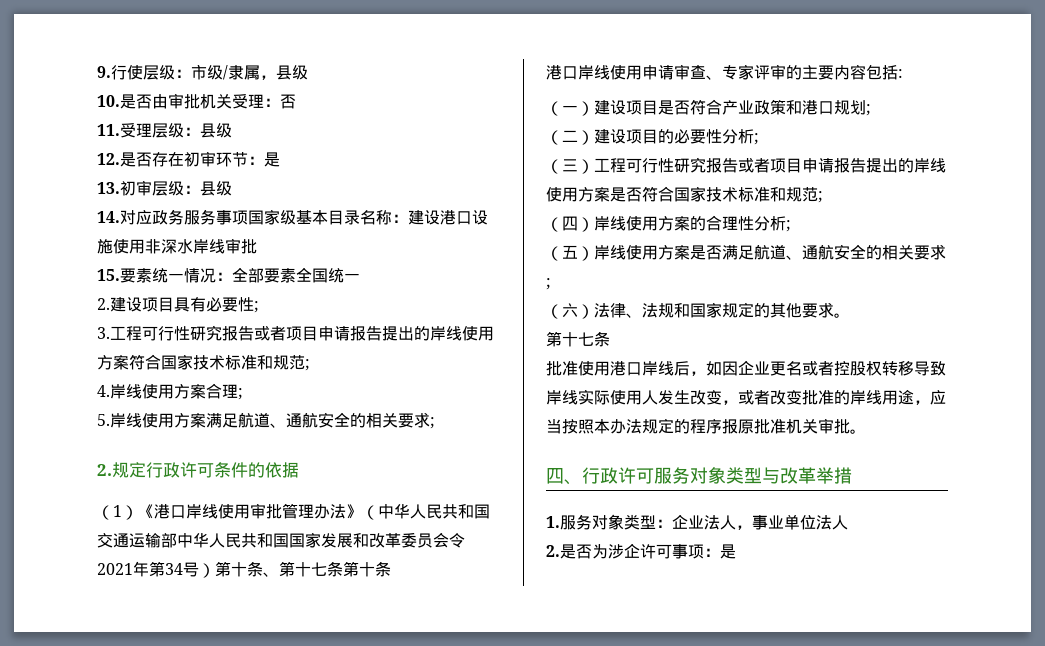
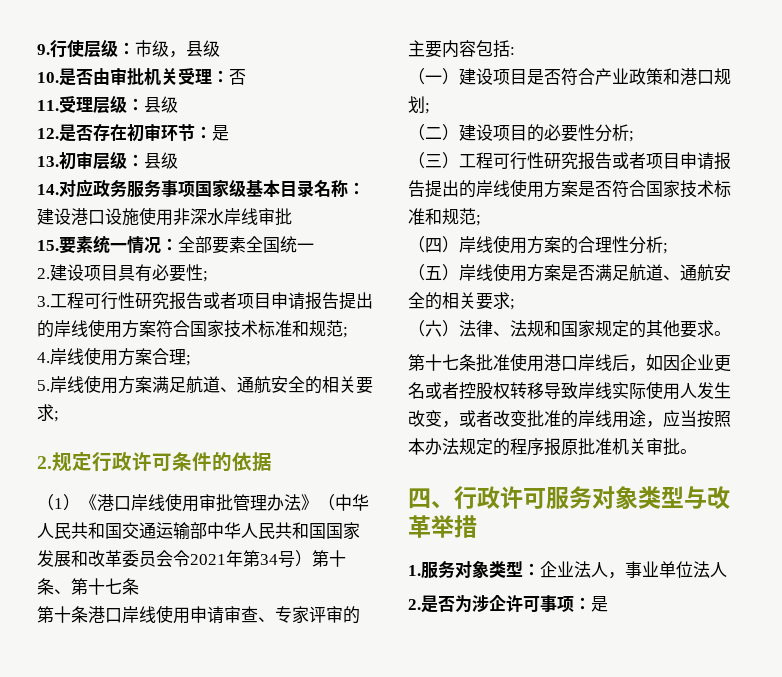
[223,65,260,80] /隶属 -> (169, 48) none
[343,561,391,577] 第十条 // -> [37,606,88,623] // 第十条
(610, 339) // -> (476, 362) none

